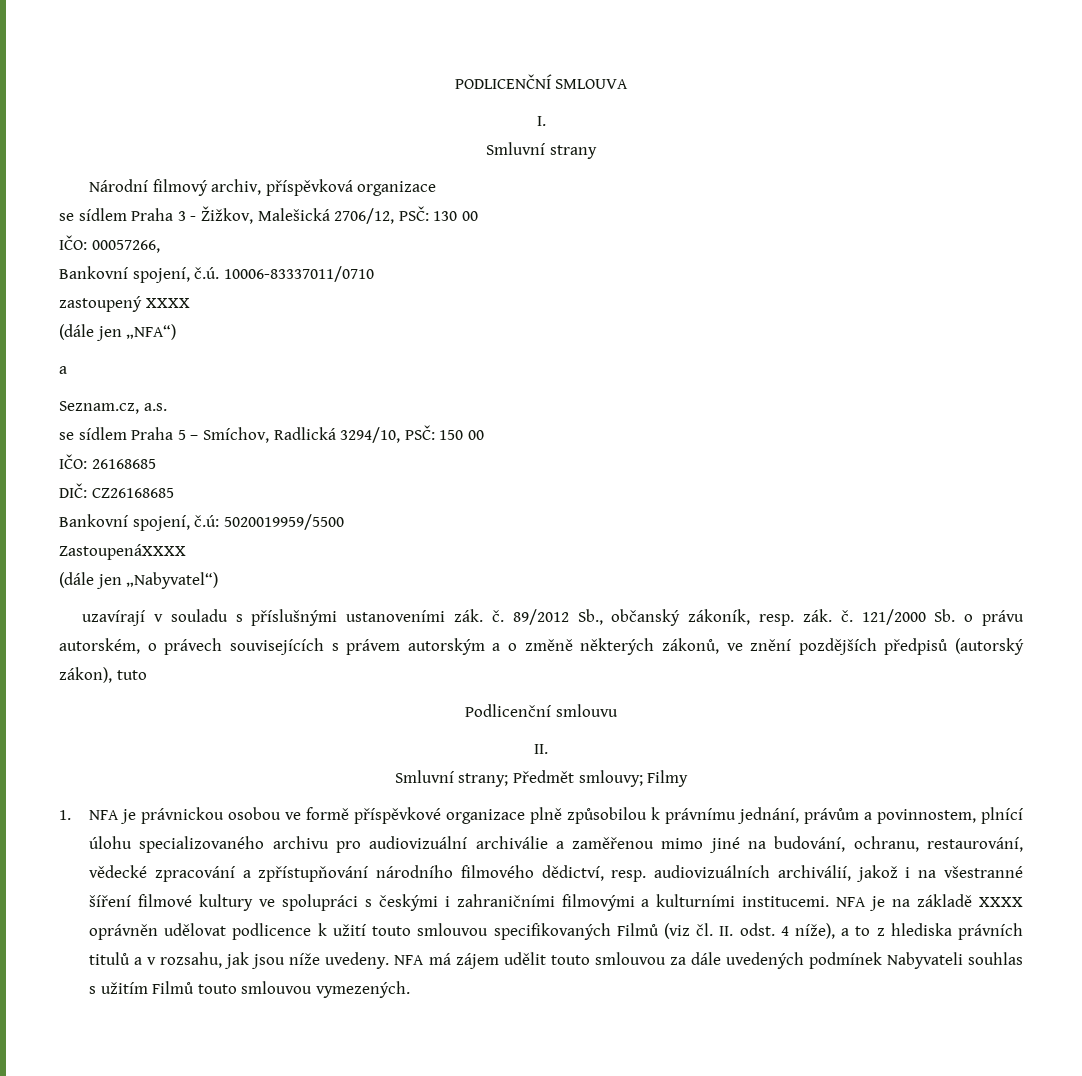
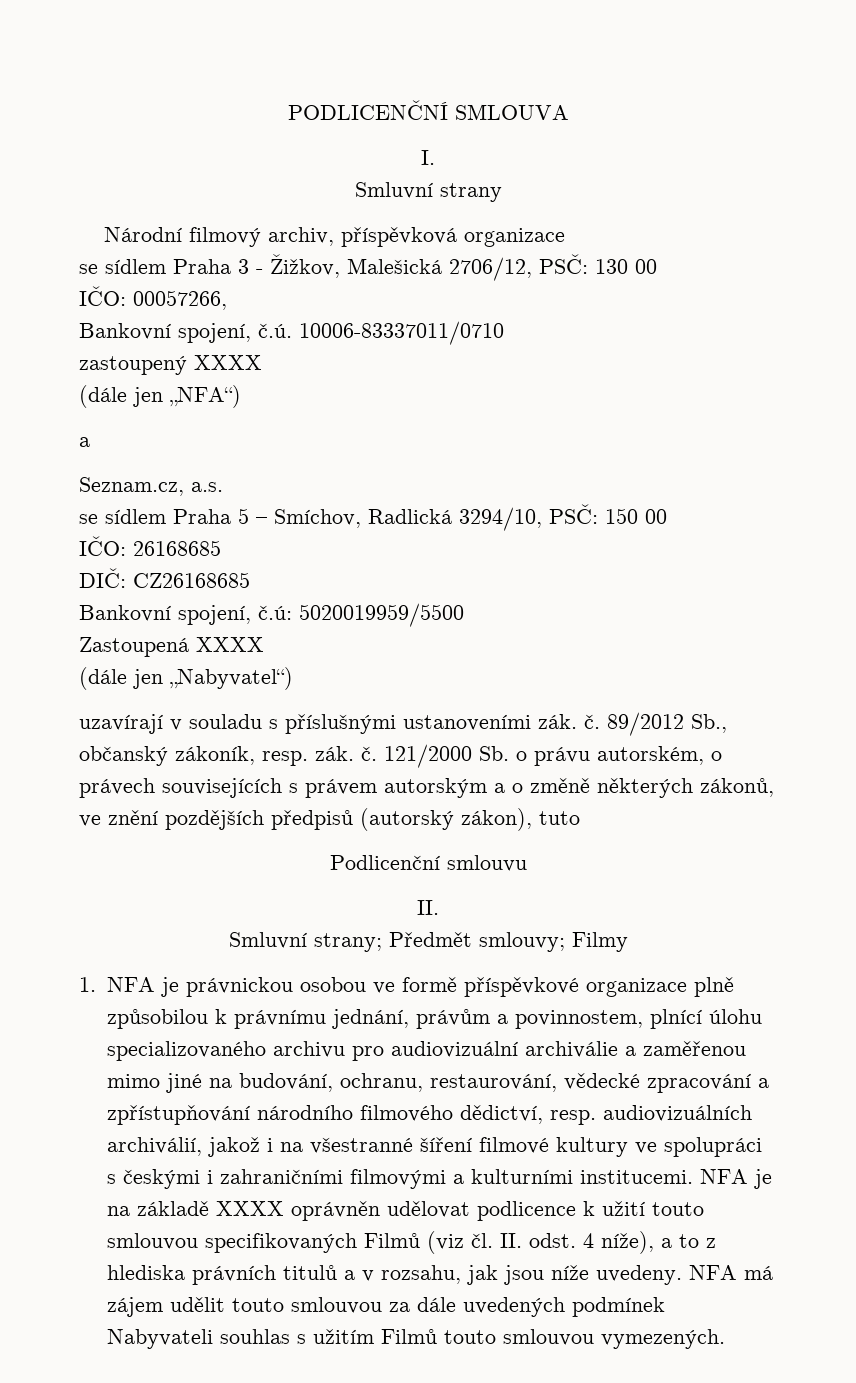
[59,544,186,560] ZastoupenáXXXX -> [79,637,264,657] Zastoupená XXXX

